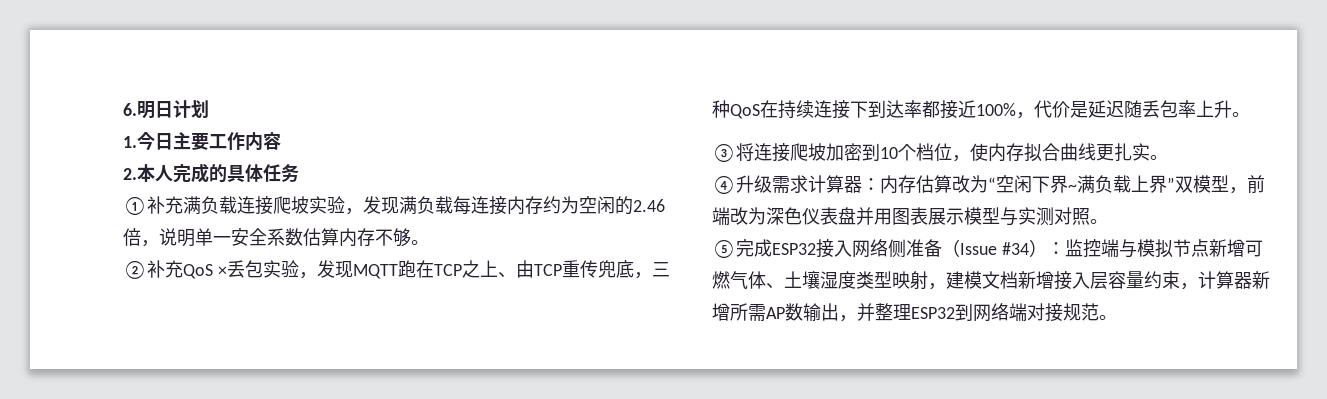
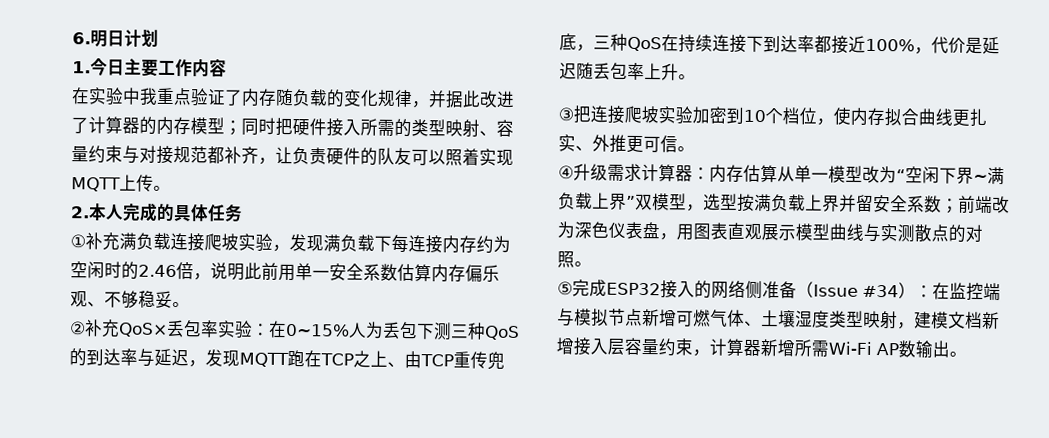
(281, 141) none -> [71,87,515,109] [71,116,514,138] [71,145,514,166] [71,174,171,192] // 在实验中我重点验证了内存随负载的变化规律，并据此改进了计算器的内存模型；同时把硬件接入所需的类型映射、容量约束与对接规范都补齐，让负责硬件的队友可以照着实现MQTT上传。
(453, 205) none -> [374,235,392,252] 下
(615, 205) none -> [104,261,122,279] 时
(195, 238) none -> [244,262,296,282] 此前用
[375,228,411,247] 不够 -> [465,264,500,283] [70,290,173,309] 偏乐观、不够稳妥
[183,260,299,279] QoS ×丢包实验 -> [118,319,520,341] [69,348,189,367] QoS×丢包率实验：在0~15%人为丢包下测三种QoS的到达率与延迟
[736,143,826,162] 将连接爬坡 -> [573,105,693,124] 把连接爬坡实验
(1150, 152) none -> [575,134,678,154] 、外推更可信
(952, 184) none -> [777,165,863,183] 从单一模型
(1247, 190) none -> [703,193,959,214] 选型按满负载上界并留安全系数；
[856,207,1054,226] 并用图表展示模型与实测 -> [659,222,966,243] ，用图表直观展示模型曲线与实测散点的
(852, 248) none -> [694,280,712,299] 的
(1065, 248) none -> [932,282,950,300] 在
(766, 312) none -> [828,341,872,355] Wi-Fi
[839,303,1099,322] ，并整理ESP32到网络端对接规范 -> (950, 349) none

